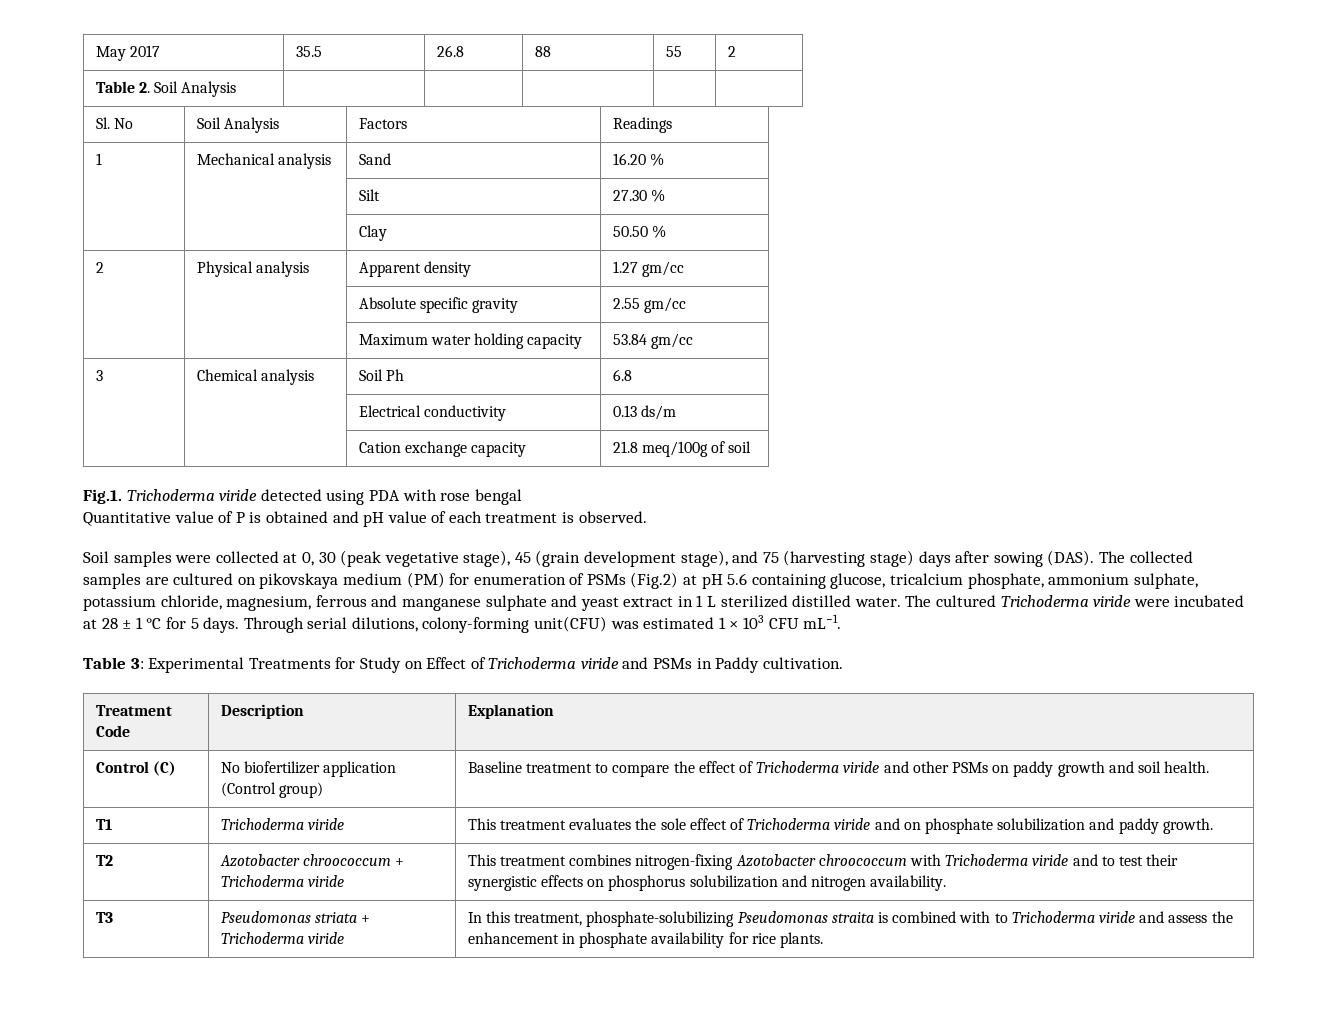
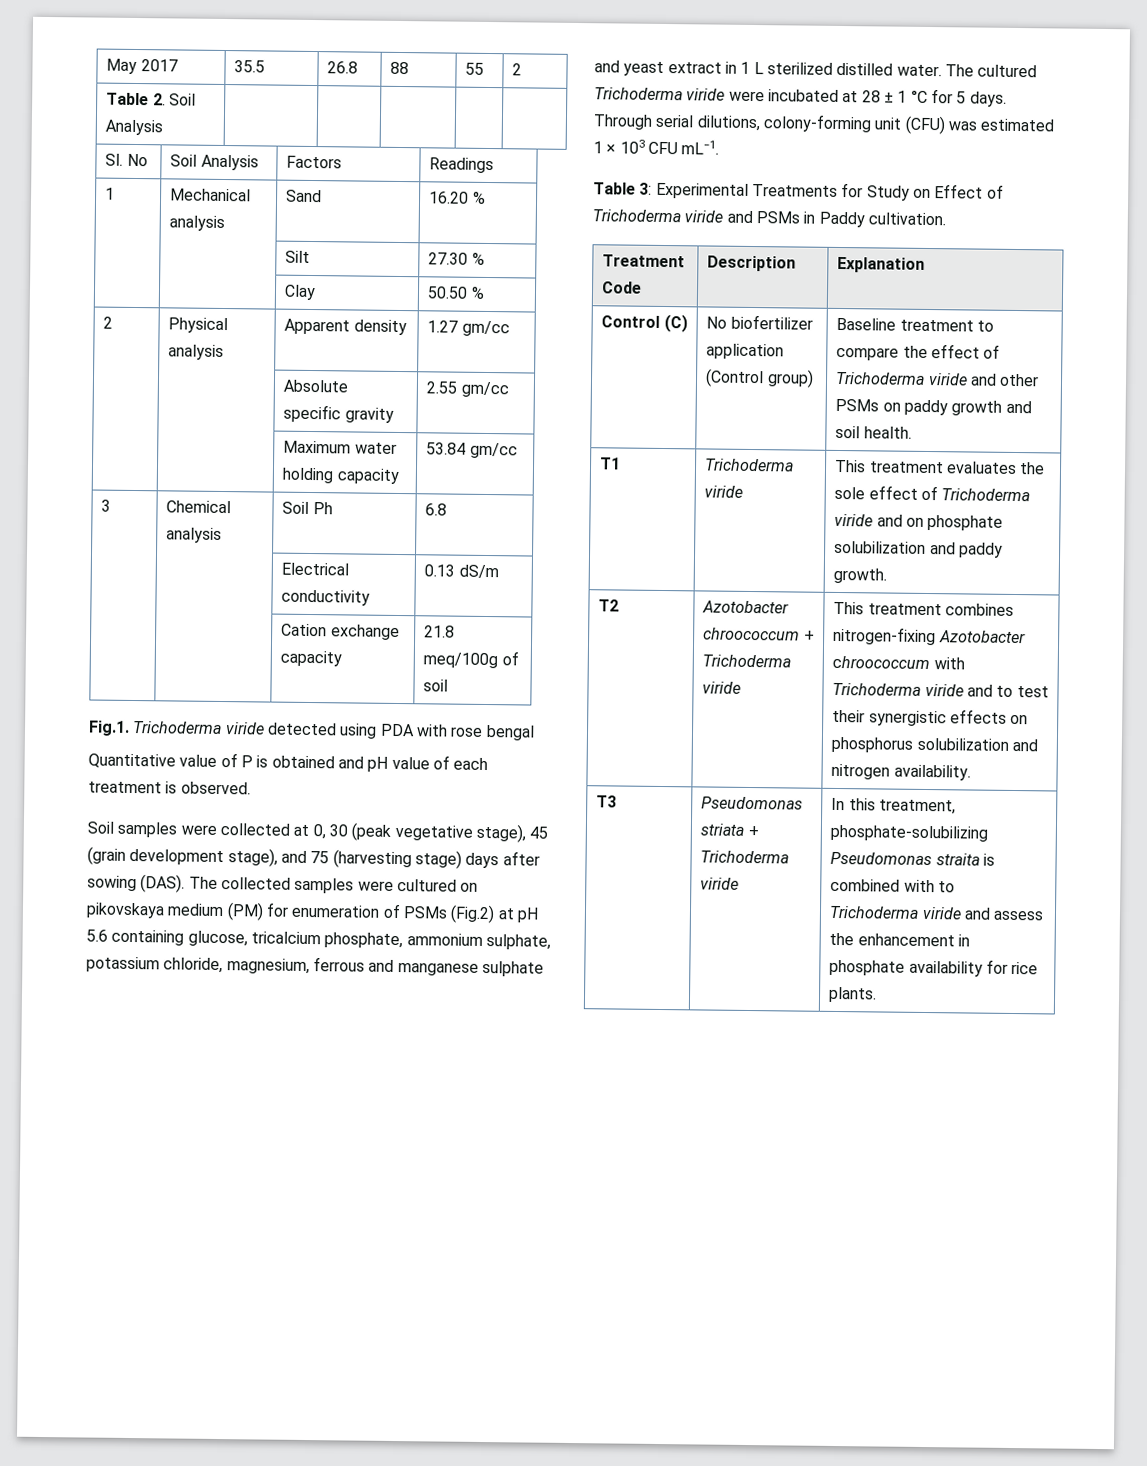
[641,405,677,420] ds/m -> [458,564,499,579] dS/m
[145,577,169,585] are -> [357,880,394,891] were
[534,616,608,632] unit(CFU) -> [874,115,946,135] unit (CFU)

